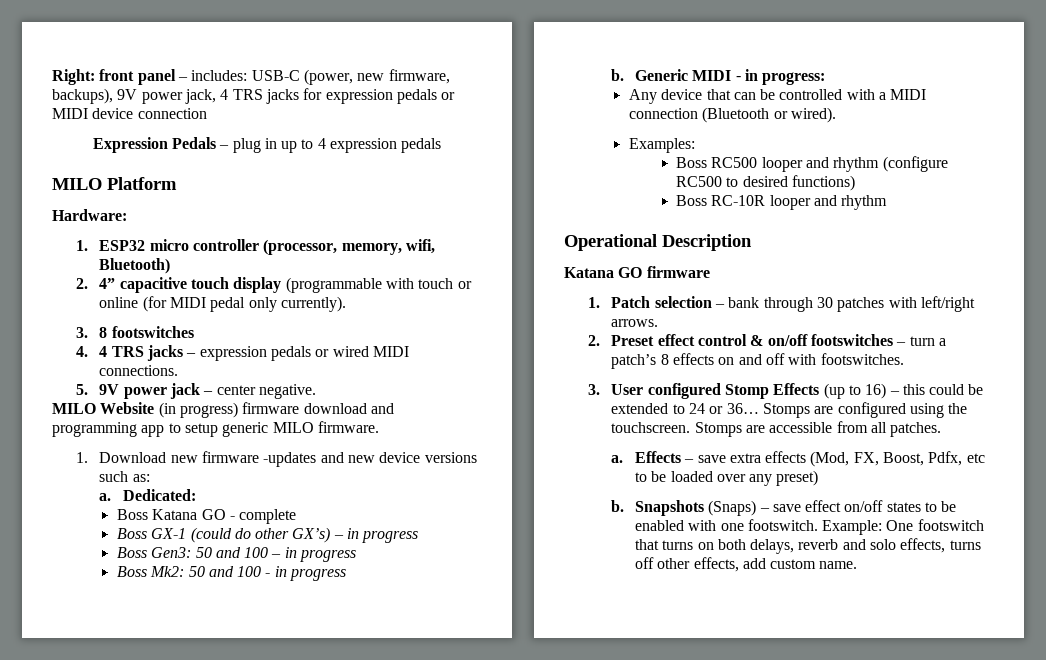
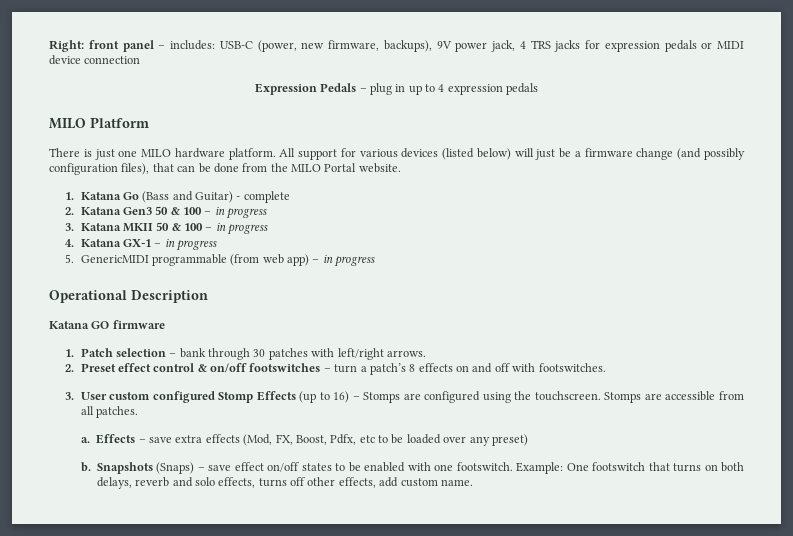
[52,209,127,221] [75,239,435,255] [99,258,171,274] [75,277,472,293] [99,296,346,312] [75,326,194,338] [75,345,409,361] [99,365,179,376] [75,383,316,399] [52,402,394,418] [52,421,379,437] [75,451,477,467] [99,471,150,482] [99,489,196,501] [116,509,297,524] [116,527,419,543] [116,547,357,562] [116,566,347,581] [611,69,826,85] [628,89,927,104] [628,107,836,123] [628,138,695,153] [676,156,948,172] [676,175,856,191] [676,195,888,210] Hardware: // 1. ESP32 micro controller (processor, memory, wifi, Bluetooth) // 2. 4” capacitive touch display (programmable with touch or online (for MIDI pedal only currently). // 3. 8 footswitches // 4. 4 TRS jacks – expression pedals or wired MIDI connections. // 5. 9V power jack – center negative. // MILO Website (in progress) firmware download and programming app to setup generic MILO firmware. // 1. Download new firmware -updates and new device versions such as: // a. Dedicated: // Boss Katana GO - complete // Boss GX-1 (could do other GX’s) – in progress // Boss Gen3: 50 and 100 – in progress // Boss Mk2: 50 and 100 - in progress // b. Generic MIDI - in progress: // Any device that can be controlled with a MIDI connection (Bluetooth or wired). // Examples: // Boss RC500 looper and rhythm (configure RC500 to desired functions) // Boss RC-10R looper and rhythm -> [49,148,746,160] [49,163,401,175] [64,191,290,203] [64,206,268,219] [64,222,269,235] [64,238,218,251] [64,254,376,267] There is just one MILO hardware platform. All support for various devices (listed below) will just be a firmware change (and possibly configuration files), that can be done from the MILO Portal website. // 1. Katana Go (Bass and Guitar) - complete // 2. Katana Gen3 50 & 100 – in progress // 3. Katana MKII 50 & 100 – in progress // 4. Katana GX-1 – in progress // 5. GenericMIDI programmable (from web app) – in progress
(644, 389) none -> [109,392,151,400] custom
[902,384,984,395] [611,403,759,414] this could be extended to 24 or 36… -> (360, 398) none

